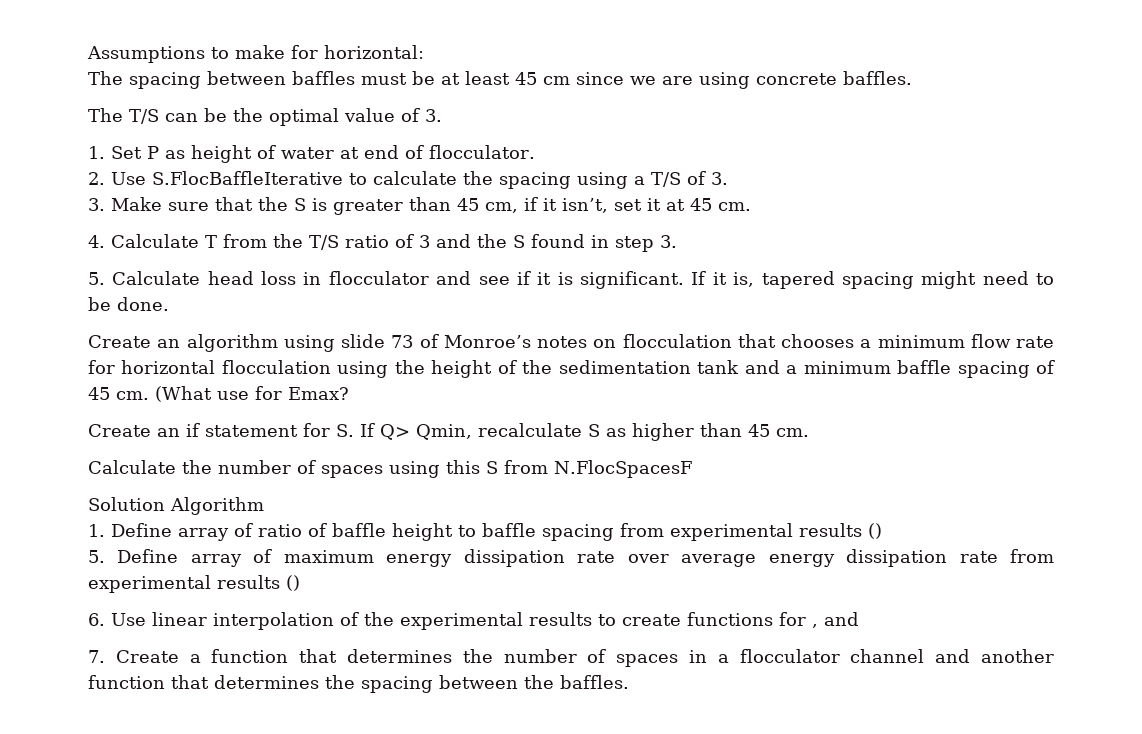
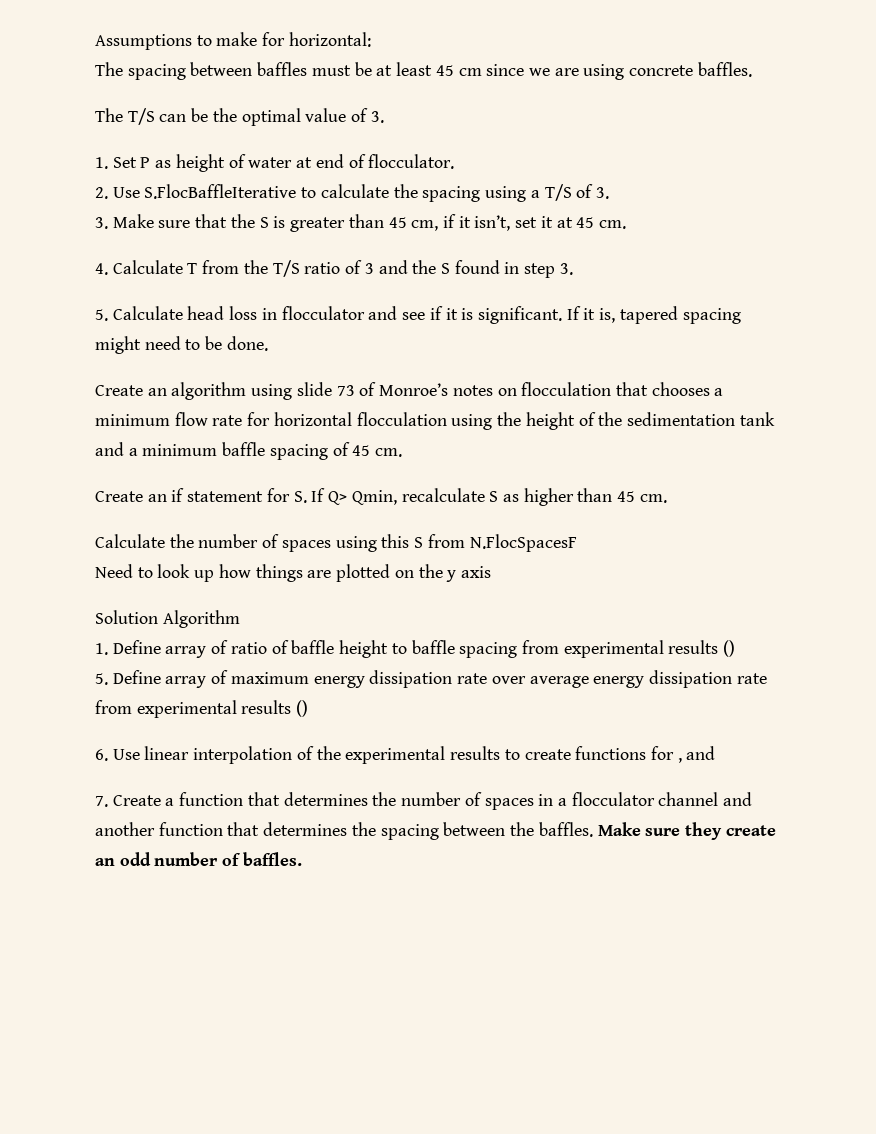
[155,386,349,402] (What use for Emax? -> (403, 452) none
(692, 469) none -> [95,564,491,582] // Need to look up how things are plotted on the y axis
(629, 682) none -> [597,822,776,840] [95,852,302,866] Make sure they create an odd number of baffles.

